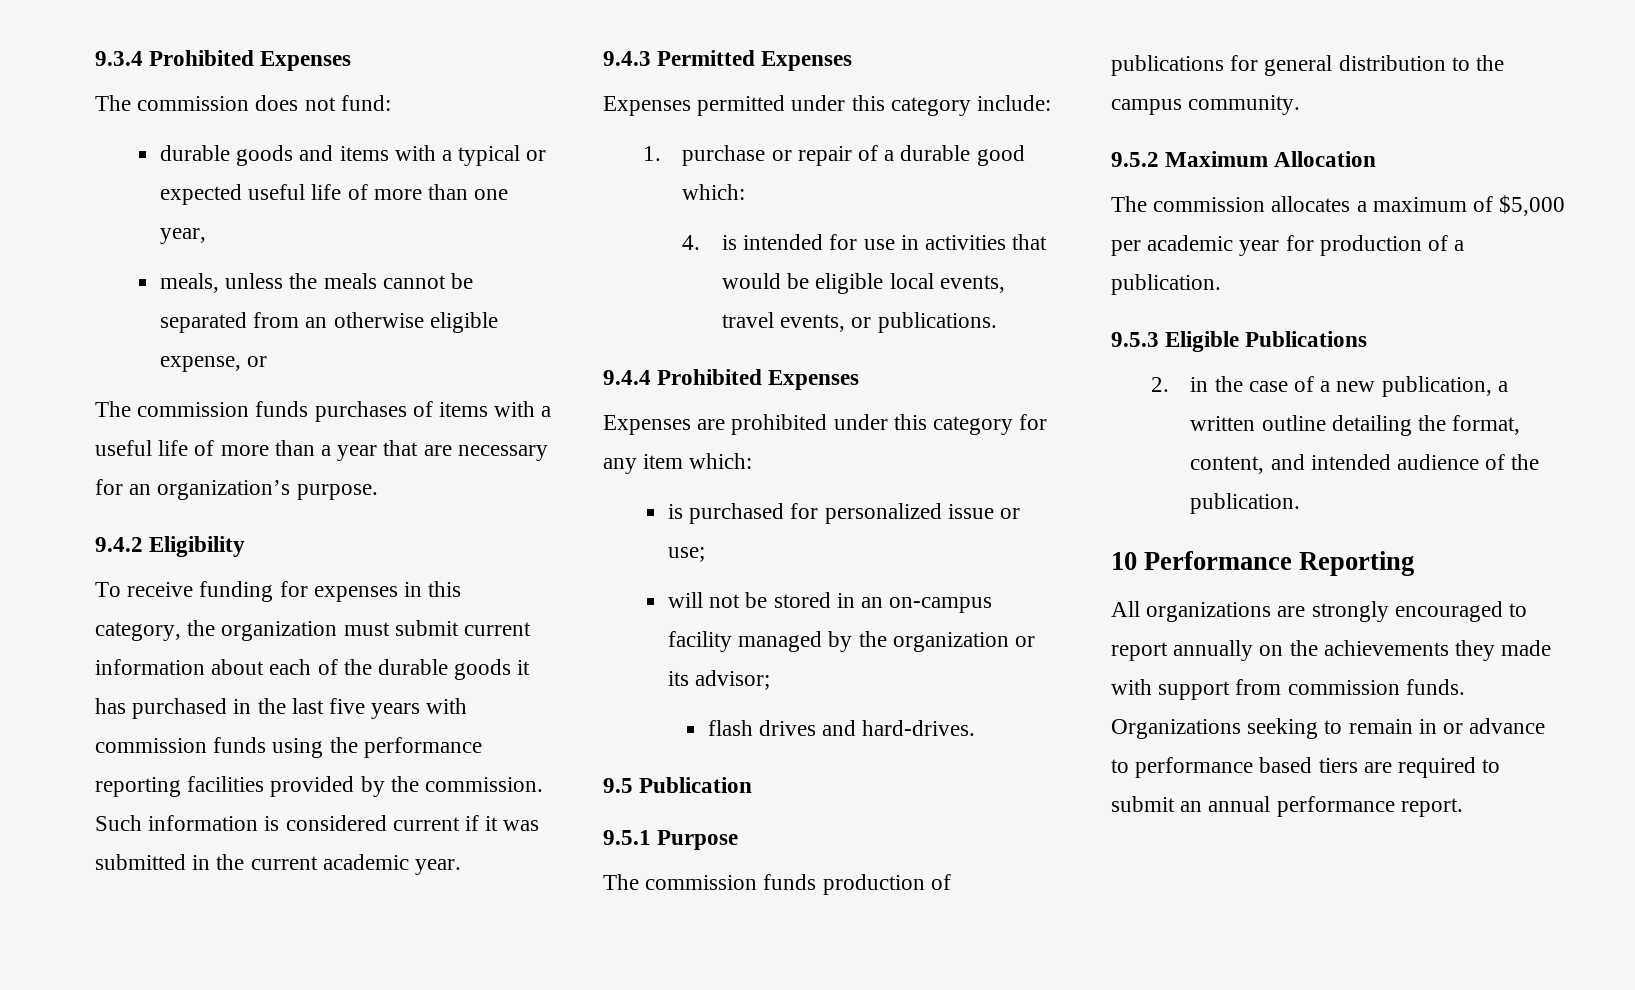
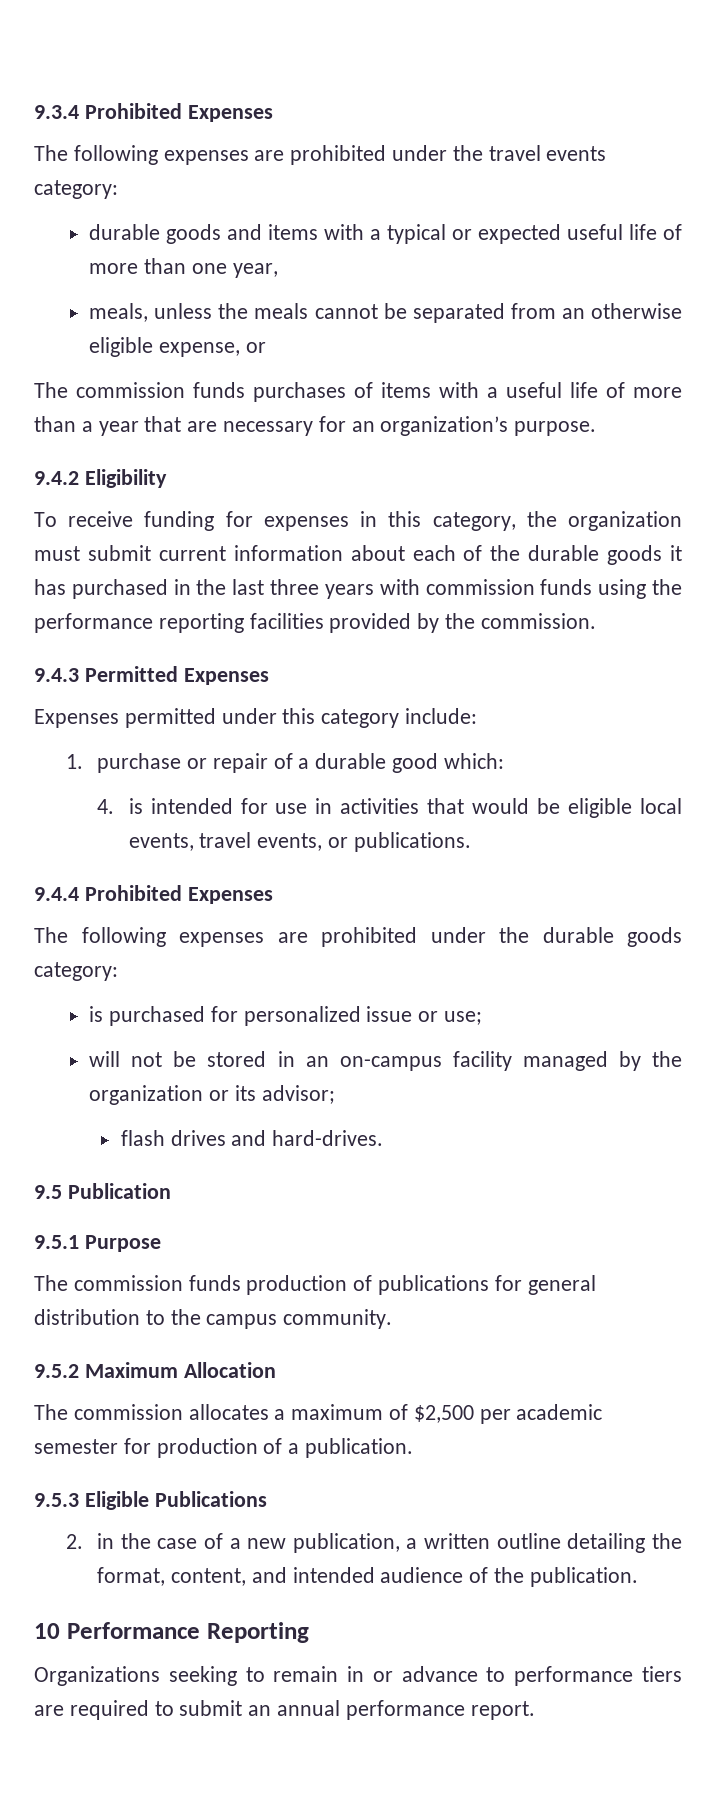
[137,95,391,111] commission does not fund: -> [73,145,607,165] [34,180,118,199] following expenses are prohibited under the travel events category:
[329,698,366,714] five -> [270,579,320,595] three
[95,815,540,831] [95,854,462,875] Such information is considered current if it was submitted in the current academic year. -> (596, 621) none
[603,414,1048,435] [603,453,753,474] Expenses are prohibited under this category for any item which: -> [34,927,682,947] [34,962,118,981] The following expenses are prohibited under the durable goods category:
[1499,195,1566,216] $5,000 -> [413,1405,474,1423] $2,500
[1239,240,1280,256] year -> [34,1439,118,1454] semester
[1111,601,1528,622] [1111,640,1552,661] [1111,679,1465,700] All organizations are strongly encouraged to report annually on the achievements they made with support from commission funds. -> (309, 1632) none
[1259,757,1313,773] based -> (634, 1676) none

